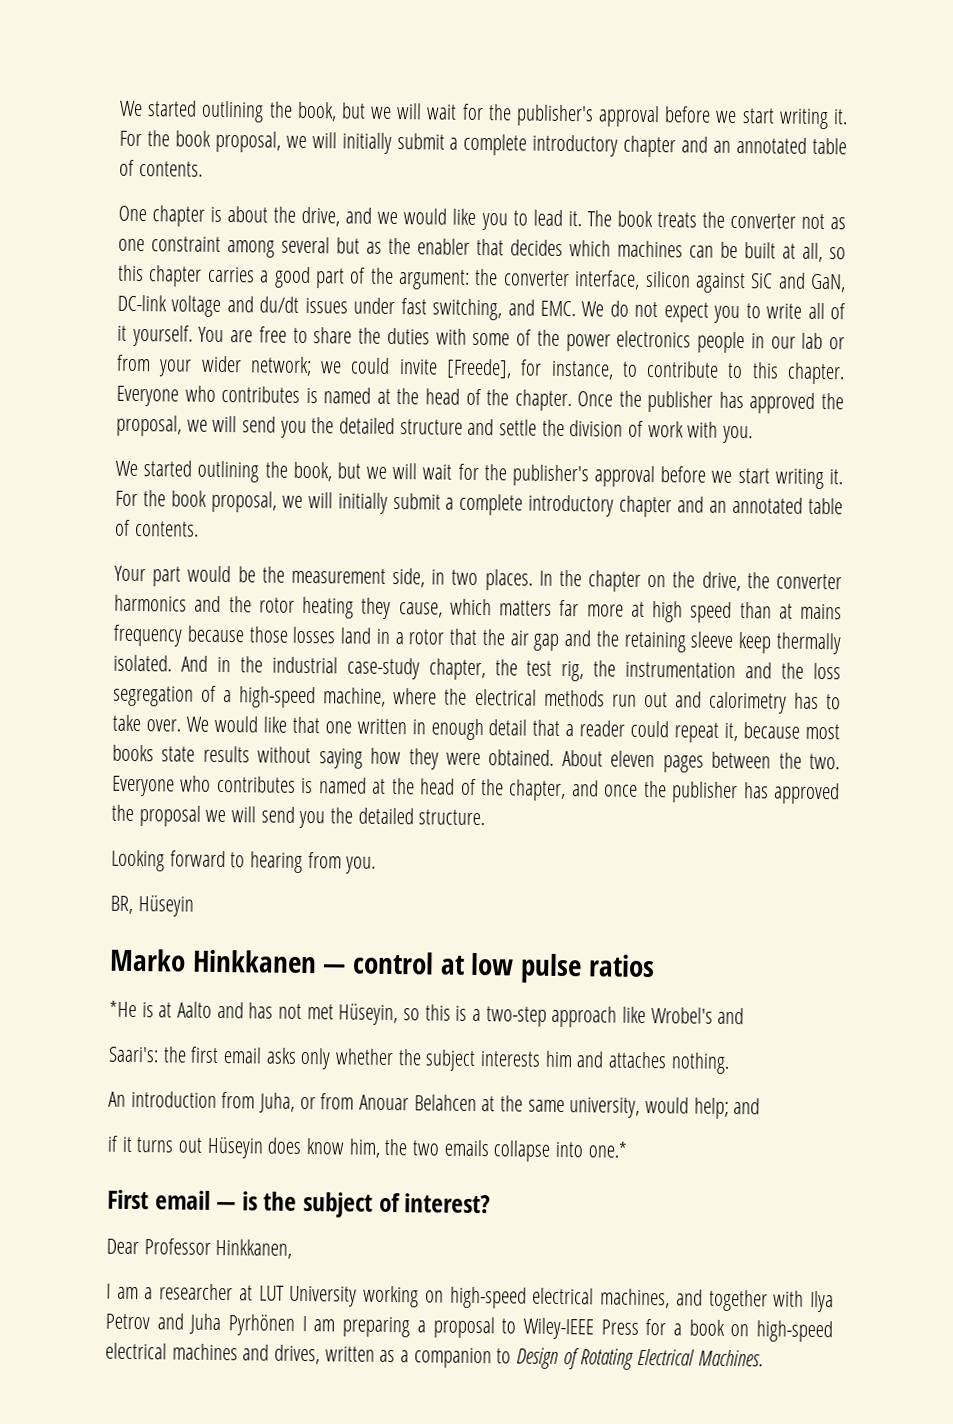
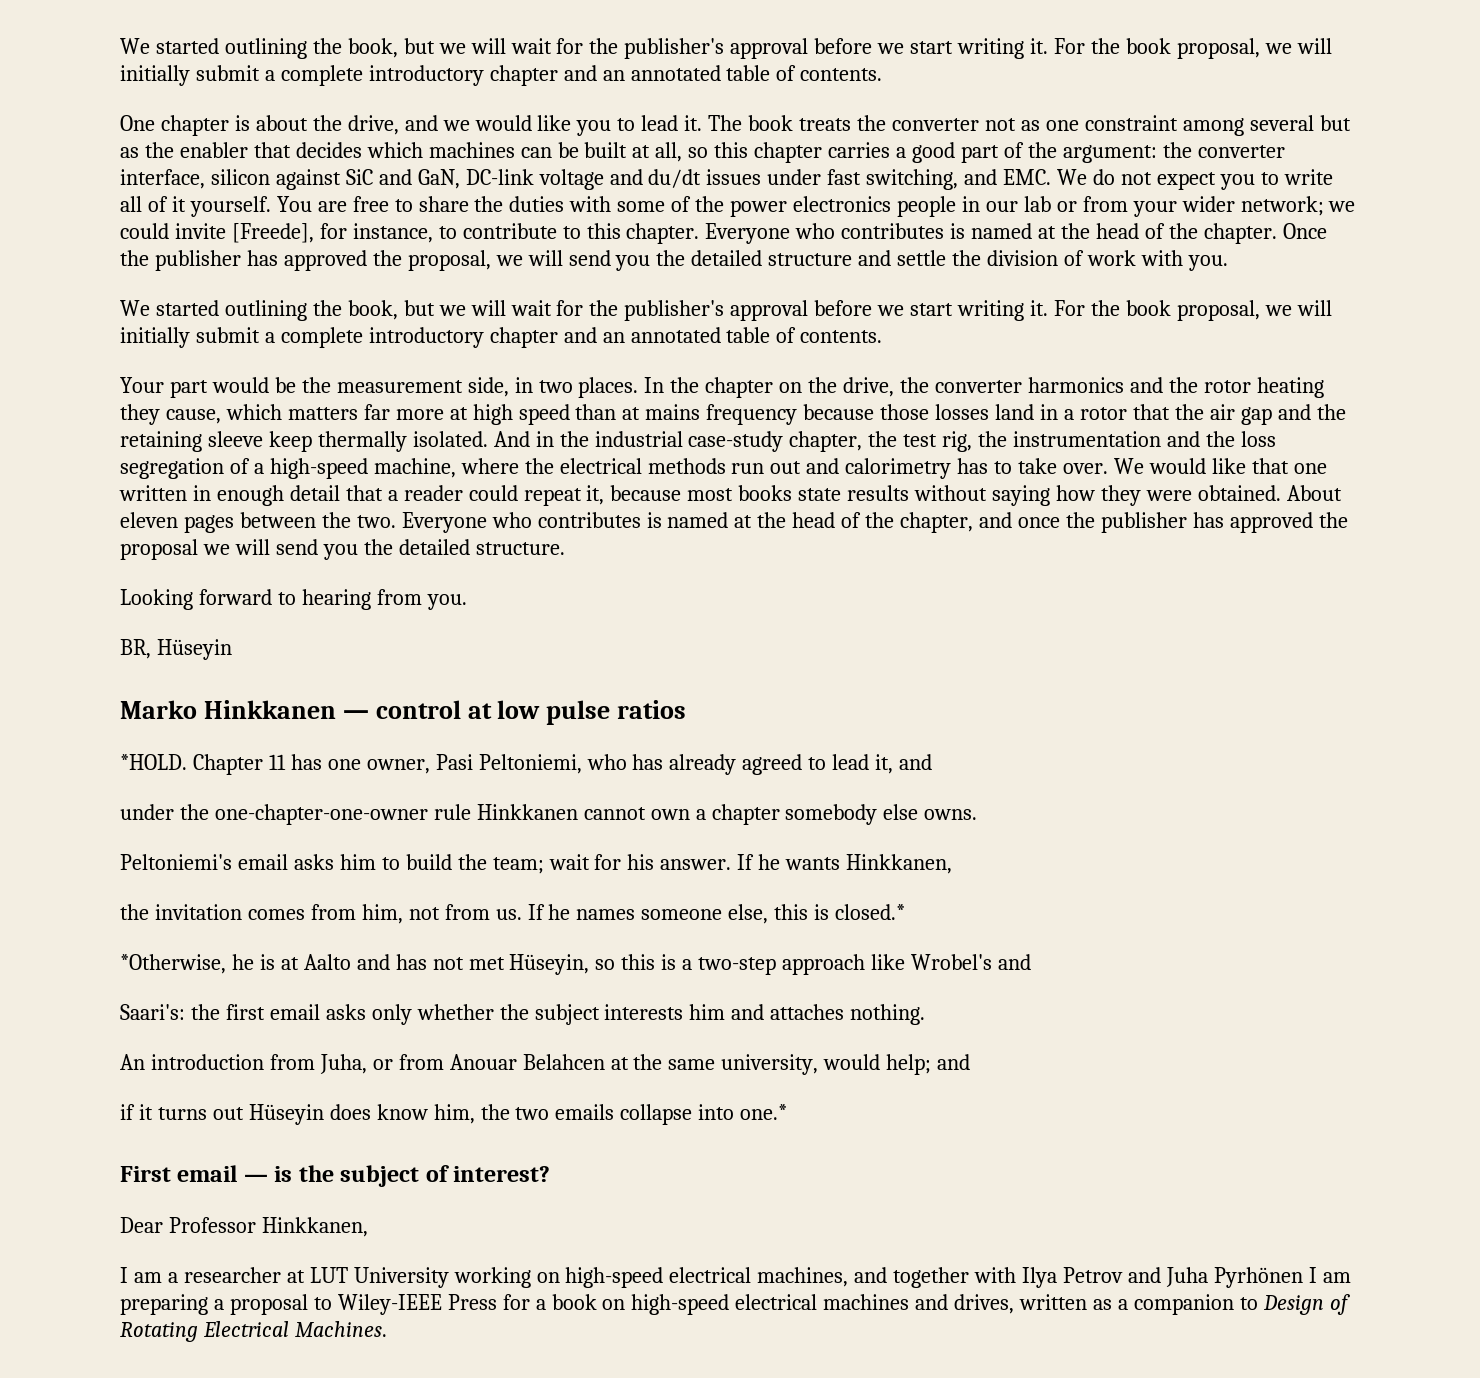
[109,1000,137,1018] *He -> [120,754,933,775] [120,804,978,825] [120,854,953,874] [120,904,906,924] [120,954,254,974] *HOLD. Chapter 11 has one owner, Pasi Peltoniemi, who has already agreed to lead it, and // under the one-chapter-one-owner rule Hinkkanen cannot own a chapter somebody else owns. // Peltoniemi's email asks him to build the team; wait for his answer. If he wants Hinkkanen, // the invitation comes from him, not from us. If he names someone else, this is closed.* // *Otherwise, he

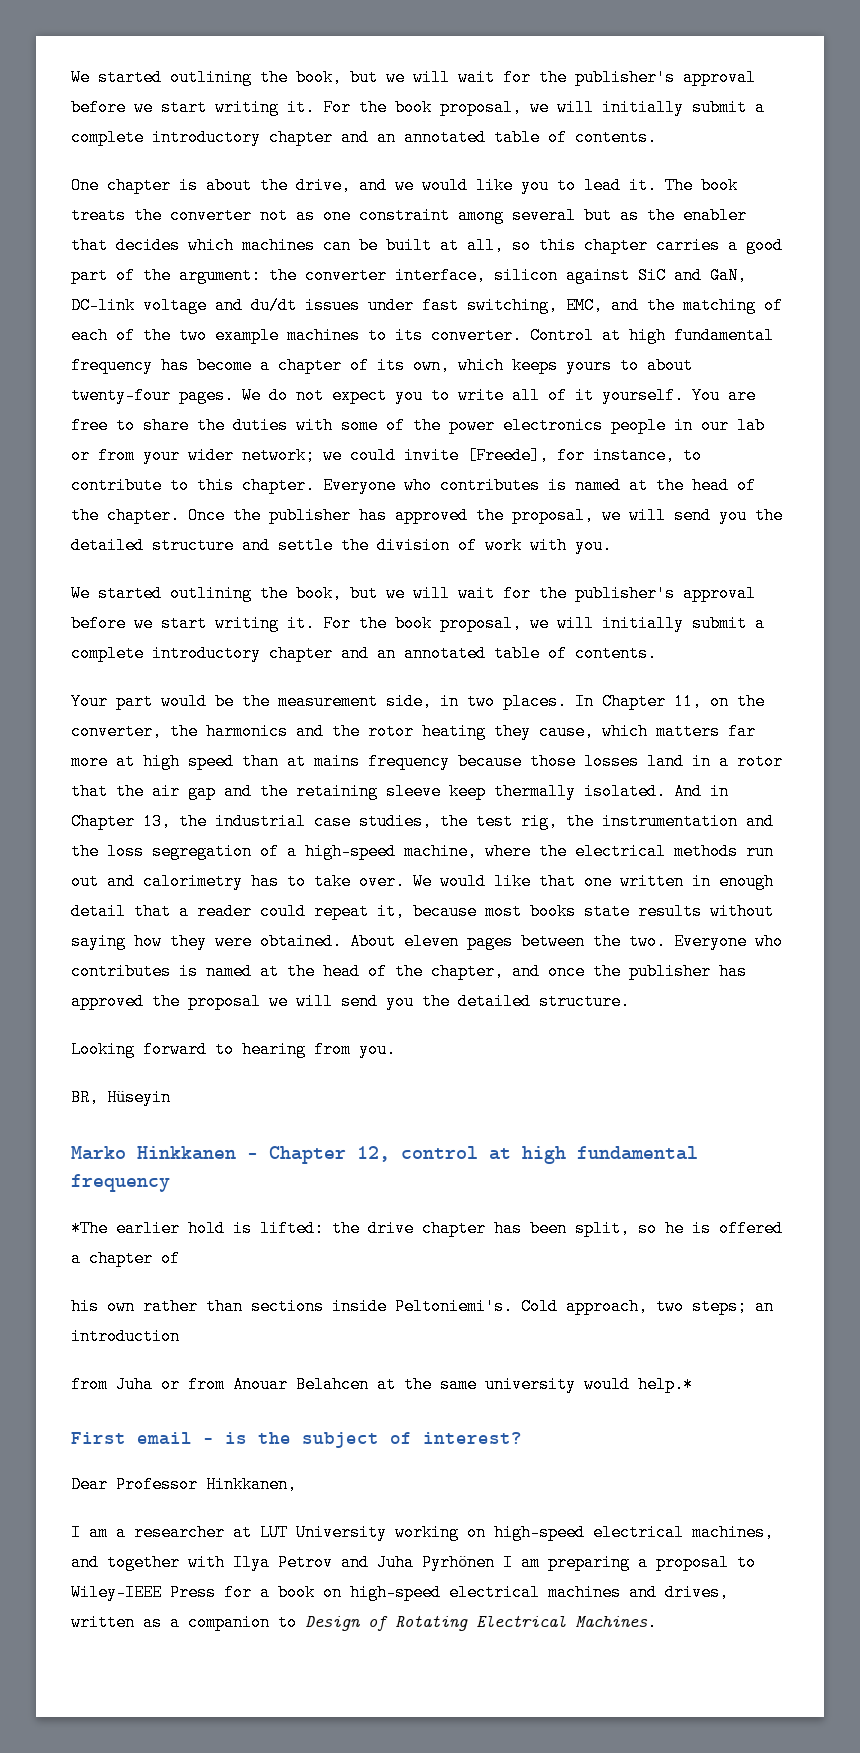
[964,169,1052,185] and EMC. -> [566,297,783,314] [71,327,774,344] [71,357,693,374] [71,387,234,404] EMC, and the matching of each of the two example machines to its converter. Control at high fundamental frequency has become a chapter of its own, which keeps yours to about twenty-four pages.
[670,377,1022,398] the chapter on the drive, the converter -> [602,693,765,710] [71,723,198,740] Chapter 11, on the converter, the
[559,431,863,452] the industrial case-study chapter, -> [71,813,432,830] Chapter 13, the industrial case studies,
[375,700,687,725] [120,754,933,775] [120,804,978,825] [120,854,953,874] [120,904,906,924] [120,954,1031,975] [120,1004,926,1025] [120,1054,367,1074] control at low pulse ratios // *HOLD. Chapter 11 has one owner, Pasi Peltoniemi, who has already agreed to lead it, and // under the one-chapter-one-owner rule Hinkkanen cannot own a chapter somebody else owns. // Peltoniemi's email asks him to build the team; wait for his answer. If he wants Hinkkanen, // the invitation comes from him, not from us. If he names someone else, this is closed.* // *Otherwise, he is at Aalto and has not met Hüseyin, so this is a two-step approach like Wrobel's and // Saari's: the first email asks only whether the subject interests him and attaches nothing. // An introduction from Juha, -> [269,1146,698,1164] [71,1174,170,1192] [71,1220,783,1237] [71,1250,180,1267] [71,1298,774,1315] [71,1328,180,1345] [71,1376,153,1393] Chapter 12, control at high fundamental frequency // *The earlier hold is lifted: the drive chapter has been split, so he is offered a chapter of // his own rather than sections inside Peltoniemi's. Cold approach, two steps; an introduction // from Juha
[721,1054,971,1075] [120,1104,788,1125] university, would help; and // if it turns out Hüseyin does know him, the two emails collapse into one.* -> [485,1376,693,1393] university would help.*

